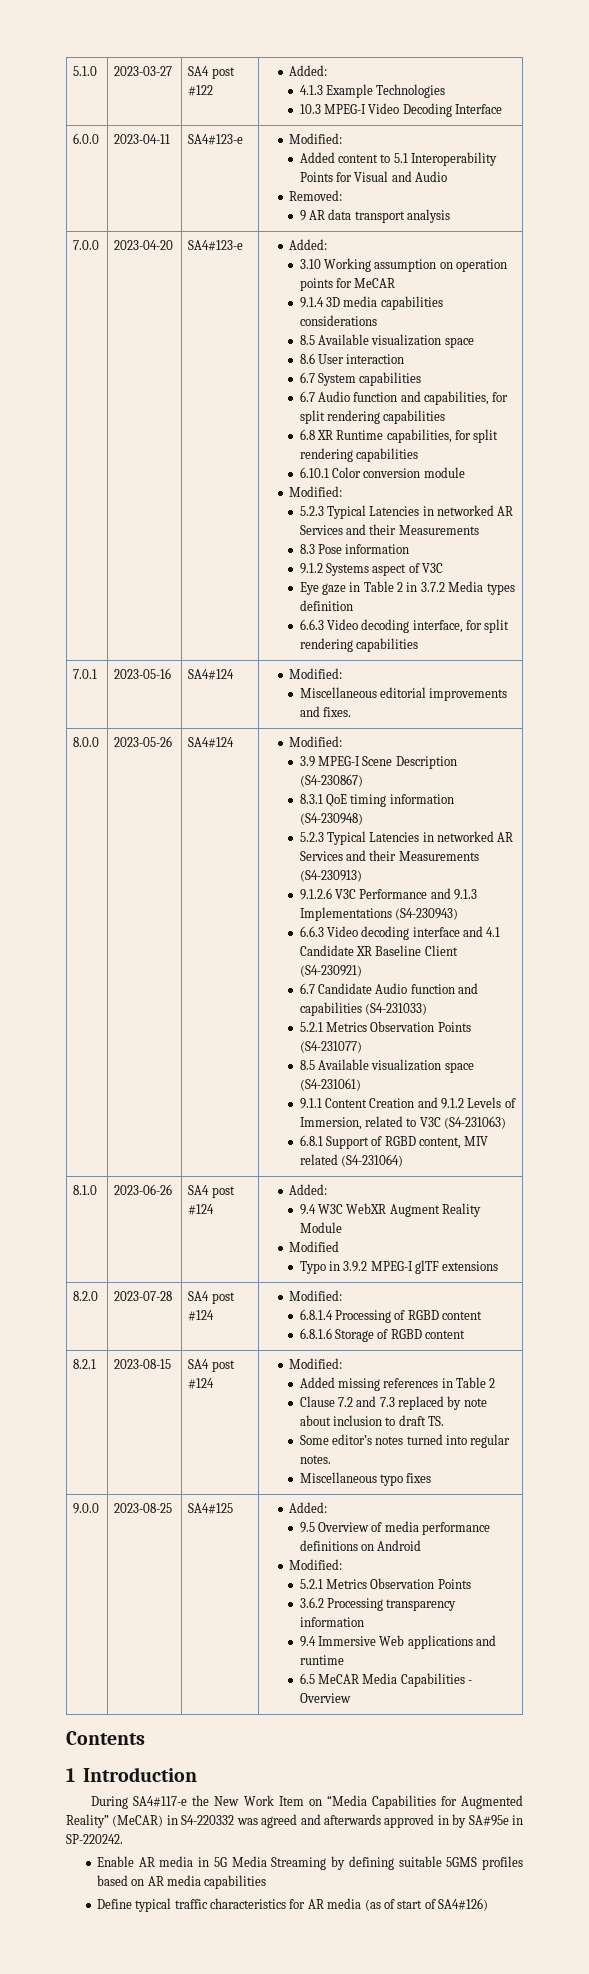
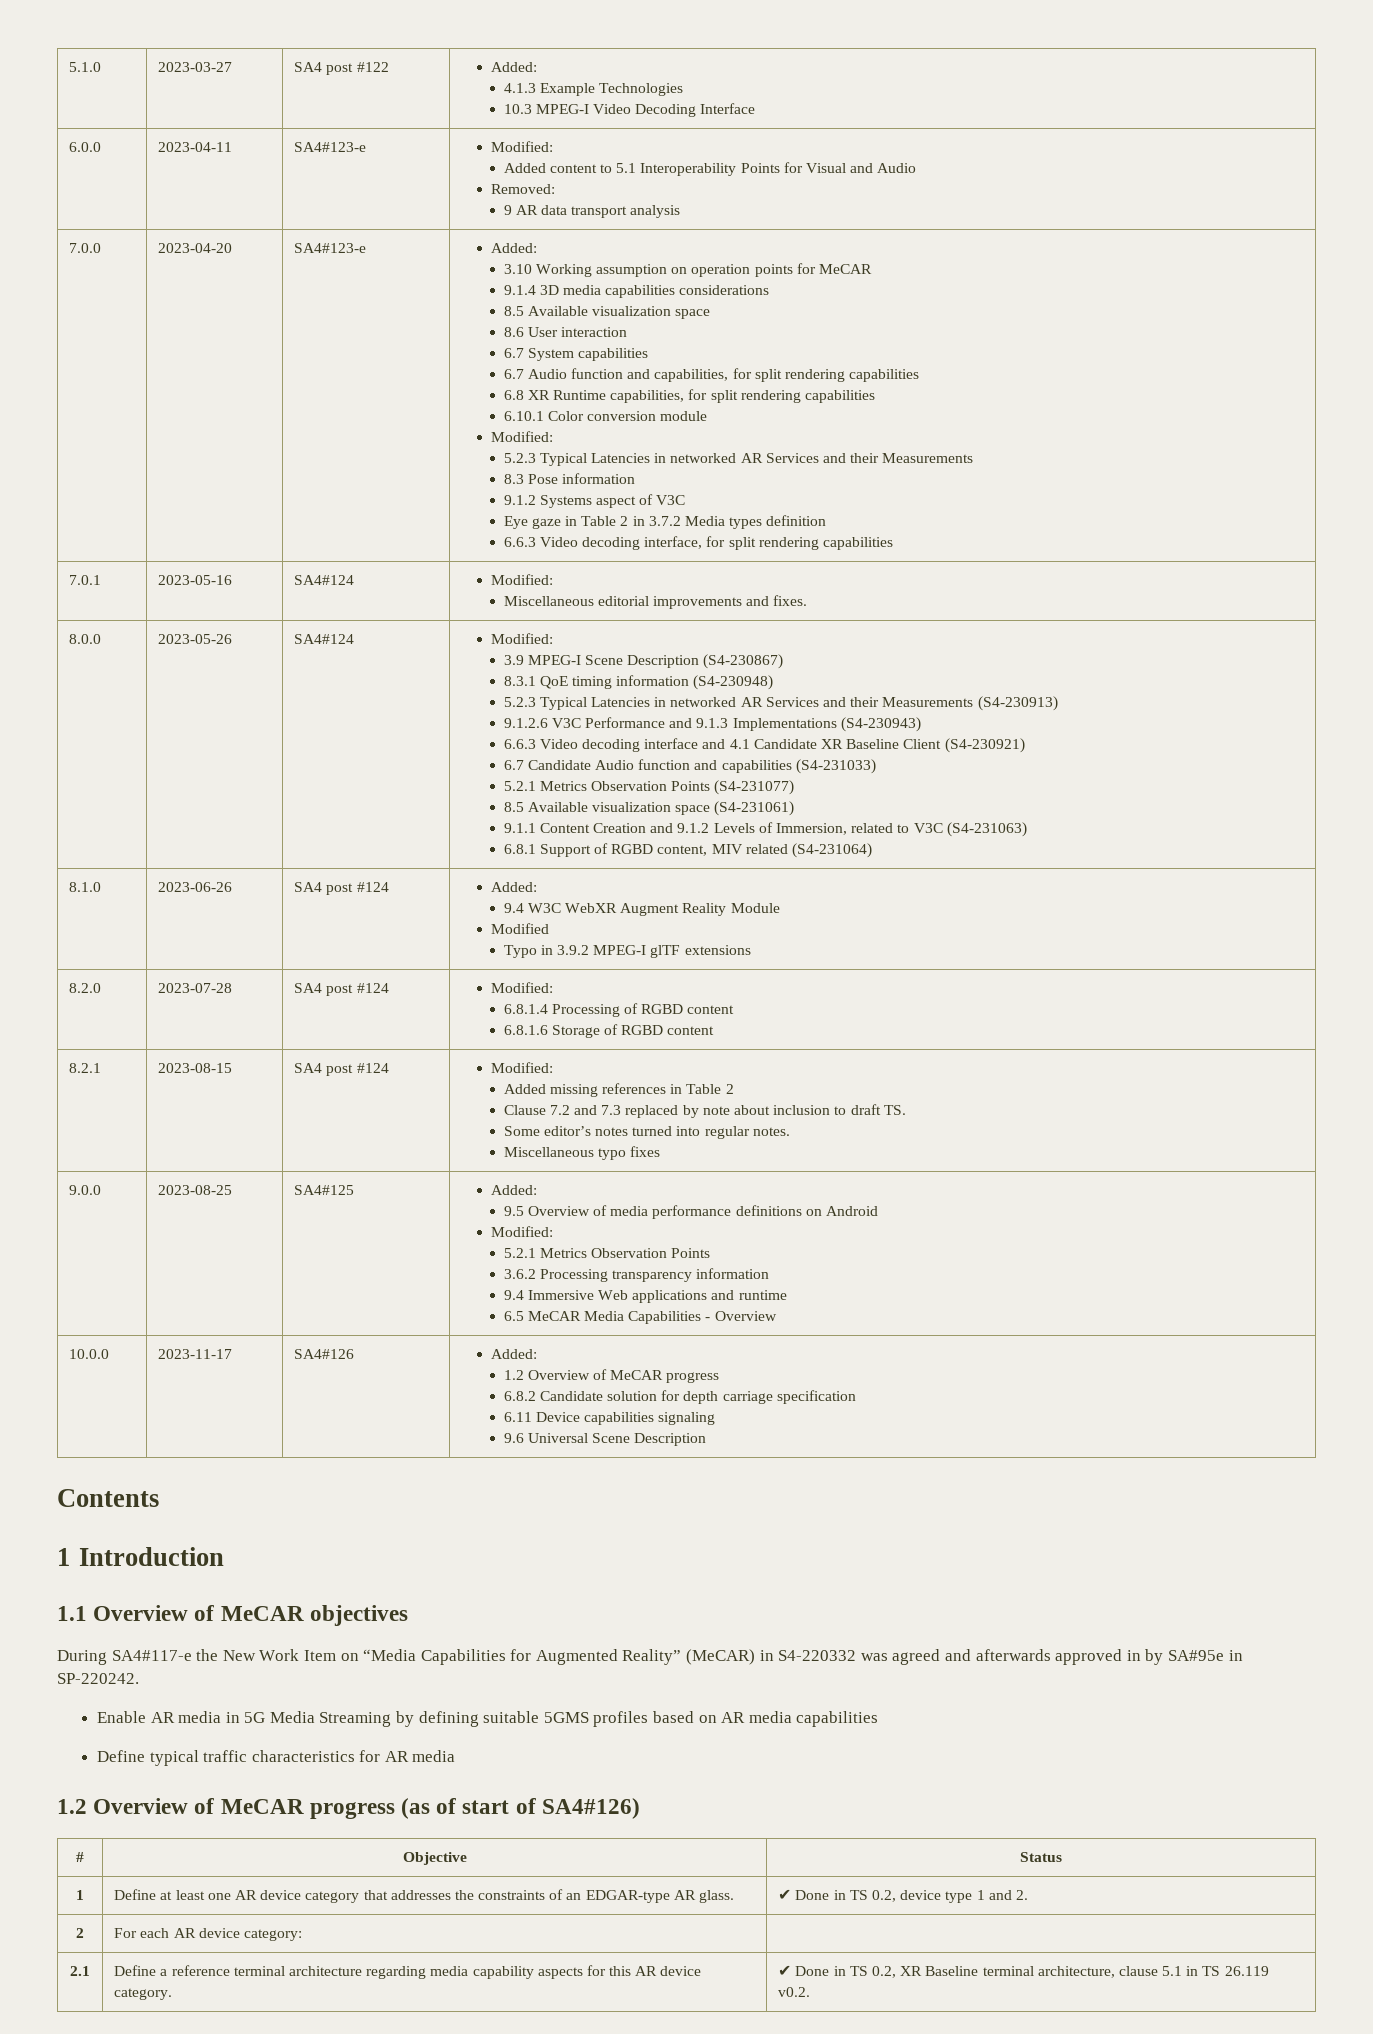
[66,1731,145,1745] [66,1767,198,1782] // Contents // 1 Introduction -> [69,1349,110,1359] [158,1349,233,1359] [294,1349,355,1359] [491,1349,538,1359] [503,1369,720,1383] [503,1390,856,1404] [503,1412,716,1425] [503,1433,707,1446] [57,1489,159,1507] [57,1547,224,1566] [57,1605,408,1626] // 10.0.0 | 2023-11-17 | SA4#126 | Added: // 1.2 Overview of MeCAR progress // 6.8.2 Candidate solution for depth carriage specification // 6.11 Device capabilities signaling // 9.6 Universal Scene Description // Contents // 1 Introduction // 1.1 Overview of MeCAR objectives
(362, 1903) none -> [57,1798,395,1819] // 1.2 Overview of MeCAR progress
(489, 1904) none -> [76,1852,84,1862] [402,1852,467,1865] [1020,1852,1062,1862] [76,1890,84,1900] [114,1889,734,1903] [778,1889,1028,1903] [76,1928,84,1938] [114,1928,302,1941] [70,1966,90,1976] [114,1965,702,1979] [114,1988,173,2000] [778,1965,1269,1978] [778,1987,811,1997] // # | Objective | Status // 1 | Define at least one AR device category that addresses the constraints of an EDGAR-type AR glass. | ✔ Done in TS 0.2, device type 1 and 2. // 2 | For each AR device category: | // 2.1 | Define a reference terminal architecture regarding media capability aspects for this AR device category. | ✔ Done in TS 0.2, XR Baseline terminal architecture, clause 5.1 in TS 26.119 v0.2.

